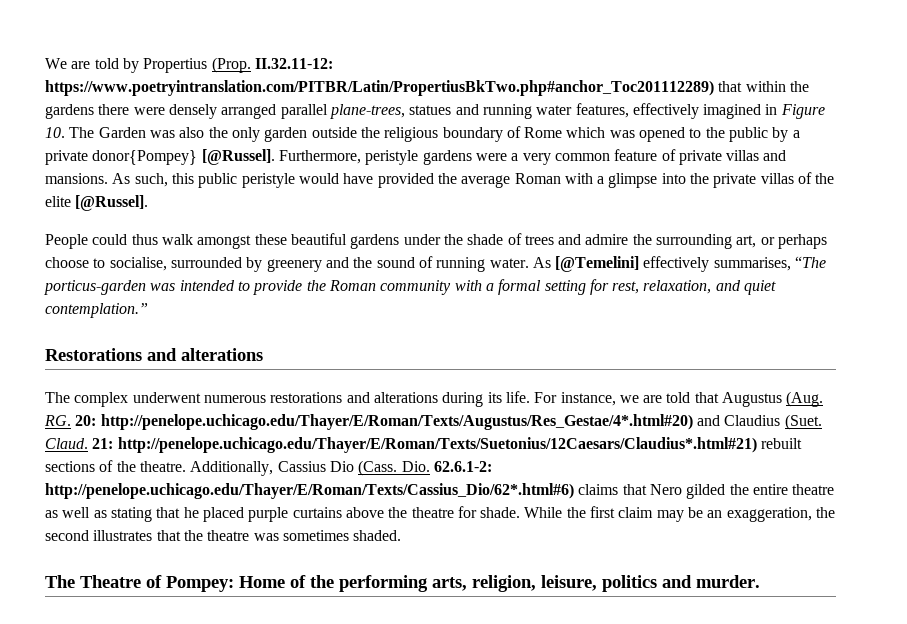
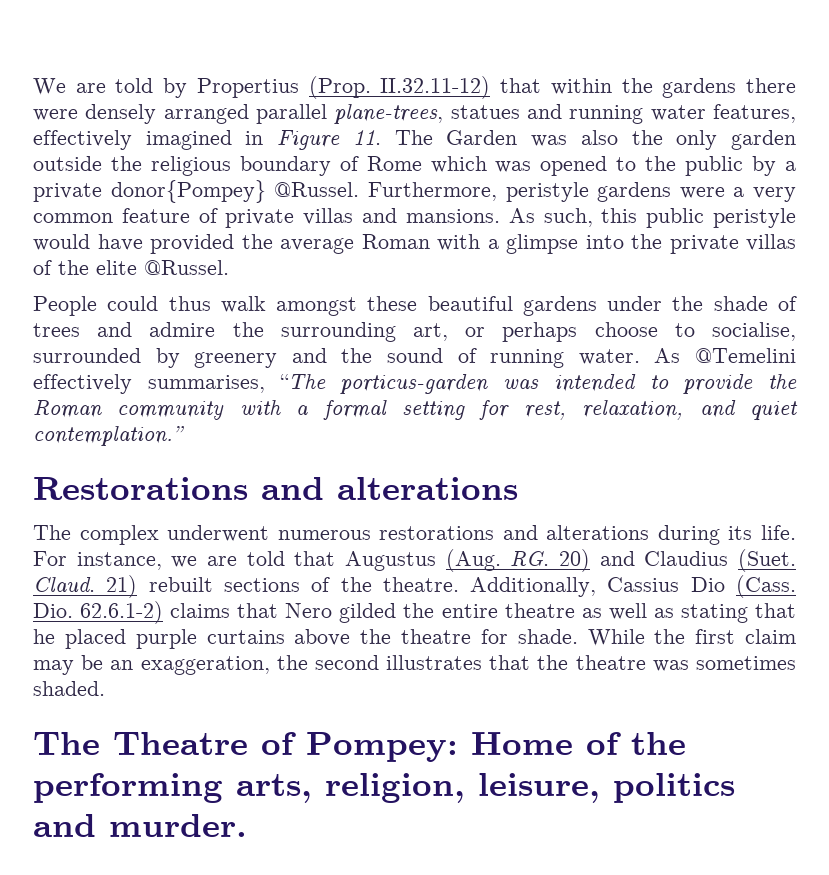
[254,58,333,69] [45,80,714,96] II.32.11‑12: https://www.poetryintranslation.com/PITBR/Latin/PropertiusBkTwo.php#anchor_Toc201112289) -> [380,76,491,99] II.32.11‑12)
[45,127,65,138] 10. -> [352,130,381,145] 11.
[201,149,275,165] [@Russel]. -> [274,182,360,197] @Russel.
[75,195,149,211] [@Russel]. -> [144,260,229,275] @Russel.
[555,256,640,272] [@Temelini] -> [695,348,797,363] @Temelini
[75,414,693,430] 20: http://penelope.uchicago.edu/Thayer/E/Roman/Texts/Augustus/Res_Gestae/4*.html#20) -> [559,549,590,572] 20)
[92,437,757,453] 21: http://penelope.uchicago.edu/Thayer/E/Roman/Texts/Suetonius/12Caesars/Claudius*.html#21) -> [106,575,138,598] 21)
[433,461,492,472] [45,483,574,499] 62.6.1‑2: http://penelope.uchicago.edu/Thayer/E/Roman/Texts/Cassius_Dio/62*.html#6) -> [80,601,164,624] 62.6.1‑2)

